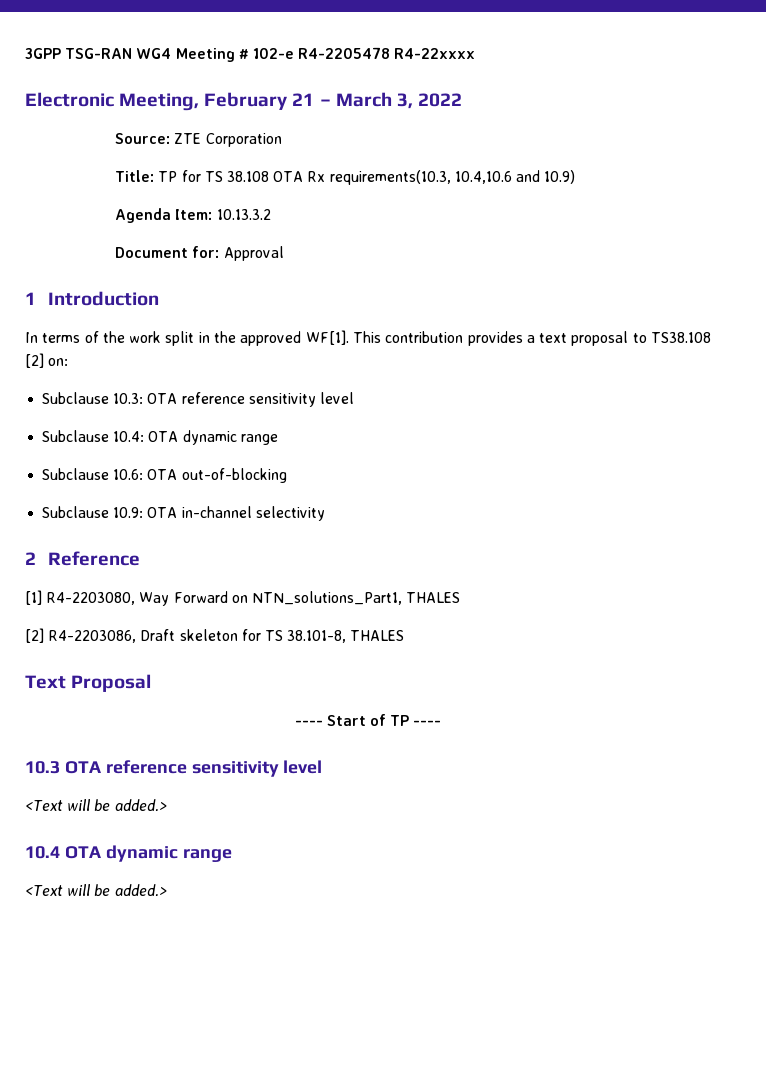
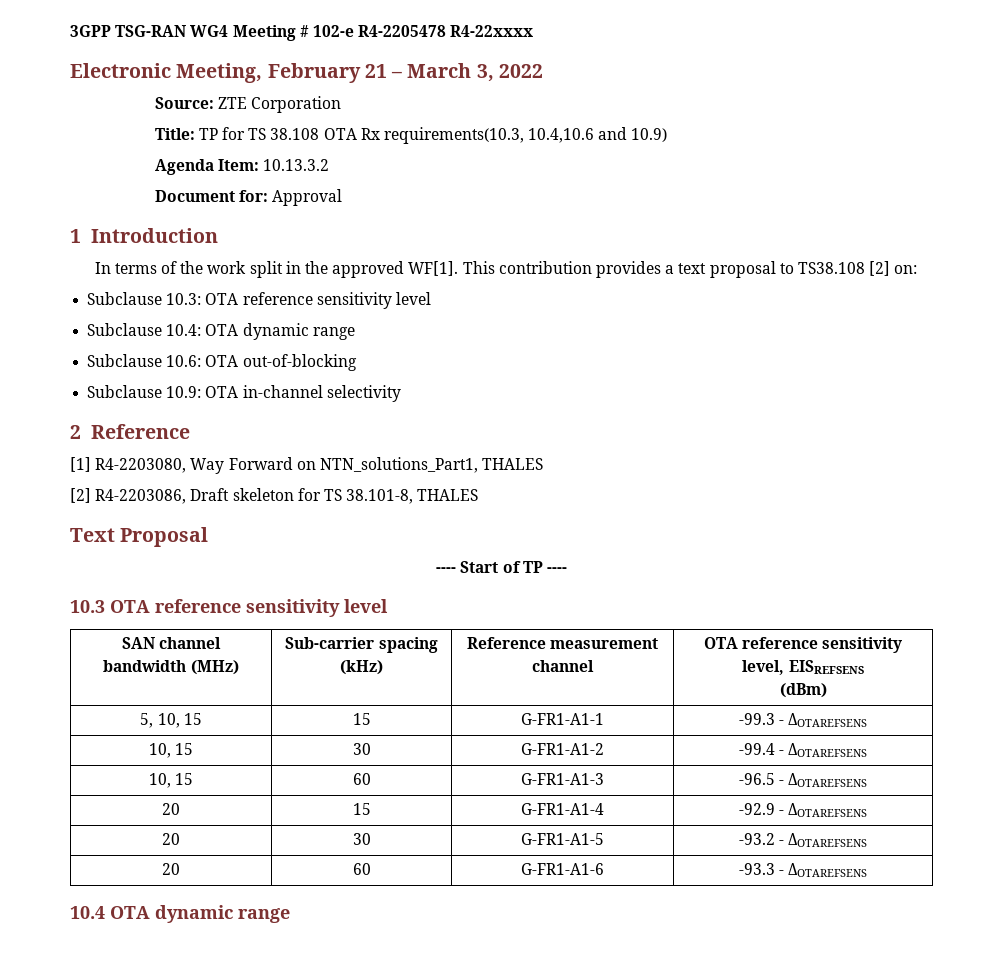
[25,799,167,812] // <Text will be added.> -> [121,637,222,649] [103,660,239,675] [285,637,438,653] [340,660,383,675] [466,637,659,649] [532,660,594,672] [703,637,903,653] [742,660,864,675] [779,683,827,698] [140,713,202,728] [352,713,371,725] [521,713,604,725] [738,713,868,727] [148,743,194,758] [352,743,371,755] [521,743,604,755] [738,743,868,757] [148,773,194,788] [352,773,371,785] [521,773,604,785] [738,773,868,787] [162,803,180,815] [352,803,371,815] [521,803,604,815] [738,803,868,817] [162,833,180,845] [352,833,371,845] [521,833,604,845] [738,833,868,847] [162,863,180,875] [352,863,371,875] [521,863,604,875] [738,863,868,877] // SAN channel bandwidth (MHz) | Sub-carrier spacing (kHz) | Reference measurement channel | OTA reference sensitivity level, EISREFSENS // (dBm) // 5, 10, 15 | 15 | G-FR1-A1-1 | -99.3 - ΔOTAREFSENS // 10, 15 | 30 | G-FR1-A1-2 | -99.4 - ΔOTAREFSENS // 10, 15 | 60 | G-FR1-A1-3 | -96.5 - ΔOTAREFSENS // 20 | 15 | G-FR1-A1-4 | -92.9 - ΔOTAREFSENS // 20 | 30 | G-FR1-A1-5 | -93.2 - ΔOTAREFSENS // 20 | 60 | G-FR1-A1-6 | -93.3 - ΔOTAREFSENS
[25,884,167,897] // <Text will be added.> -> (290, 915) none

